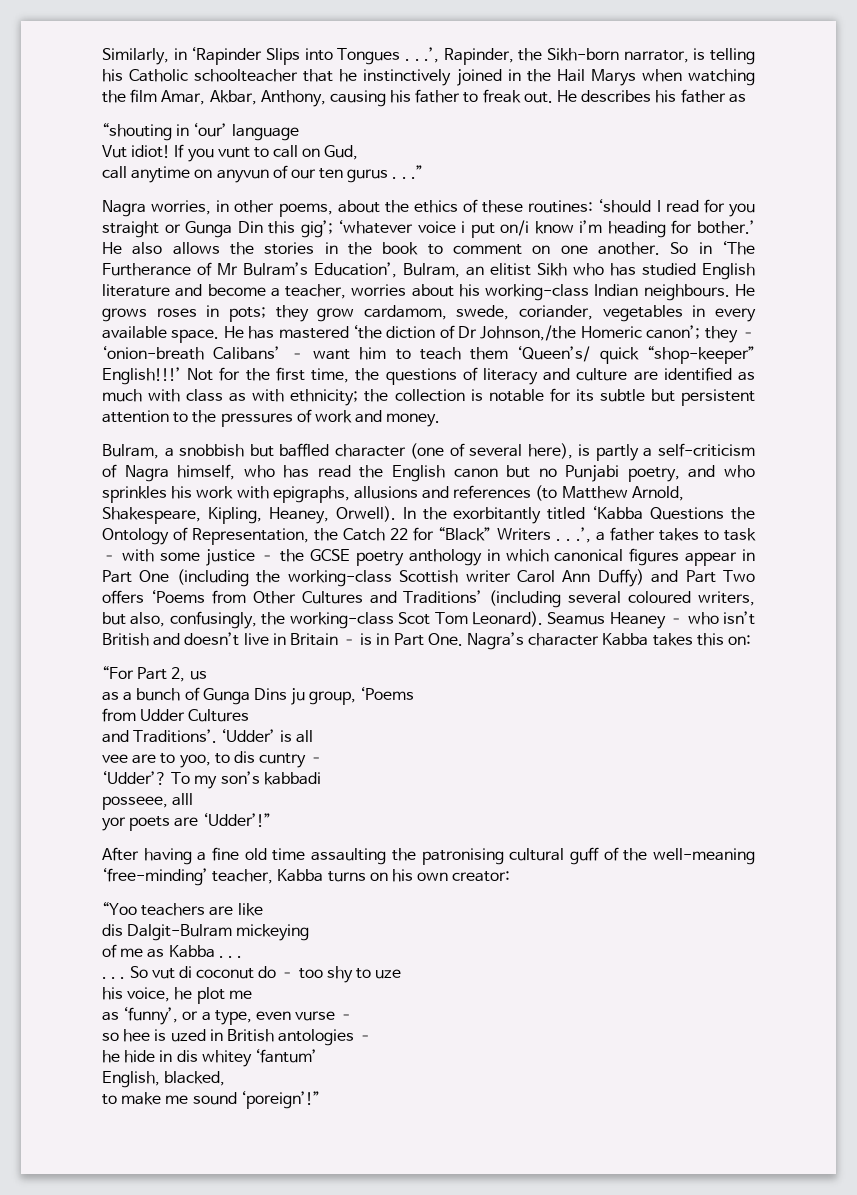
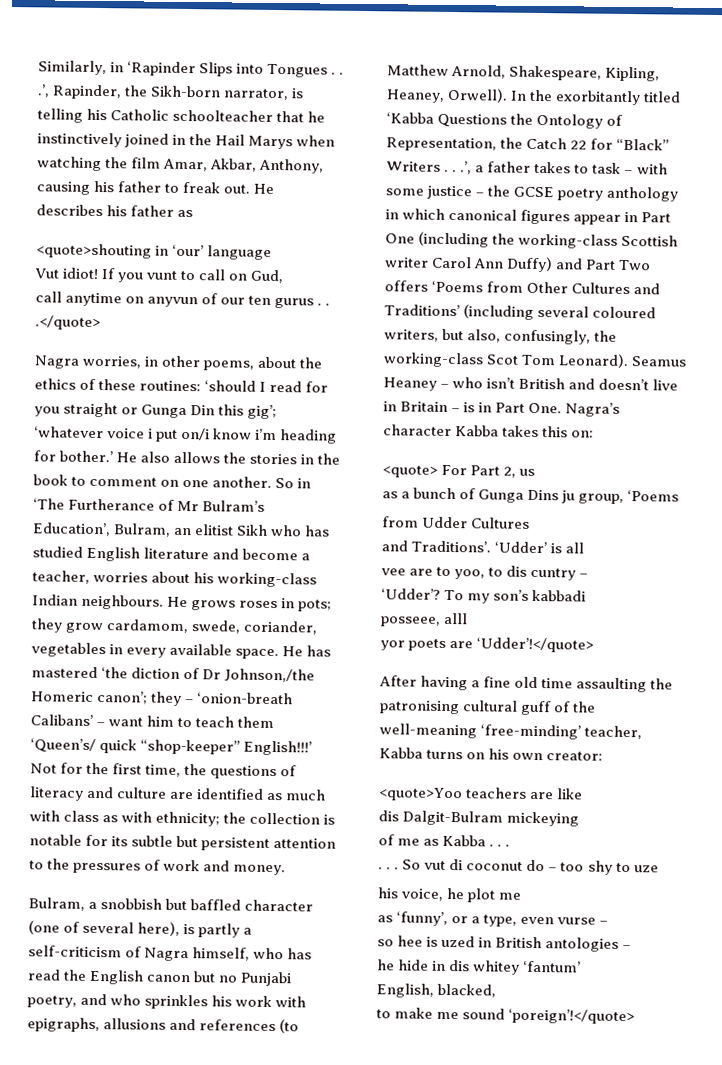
[102,123,172,141] “shouting -> [36,243,152,259] <quote>shouting
[410,165,423,179] .” -> [35,315,101,331] .</quote>
[102,666,134,679] “For -> [382,464,468,478] <quote> For
[202,812,271,827] ‘Udder’!” -> [476,637,595,653] ‘Udder’!</quote>
[102,902,137,915] “Yoo -> [378,787,463,802] <quote>Yoo
[240,1090,320,1109] ‘poreign’!” -> [508,1008,636,1025] ‘poreign’!</quote>

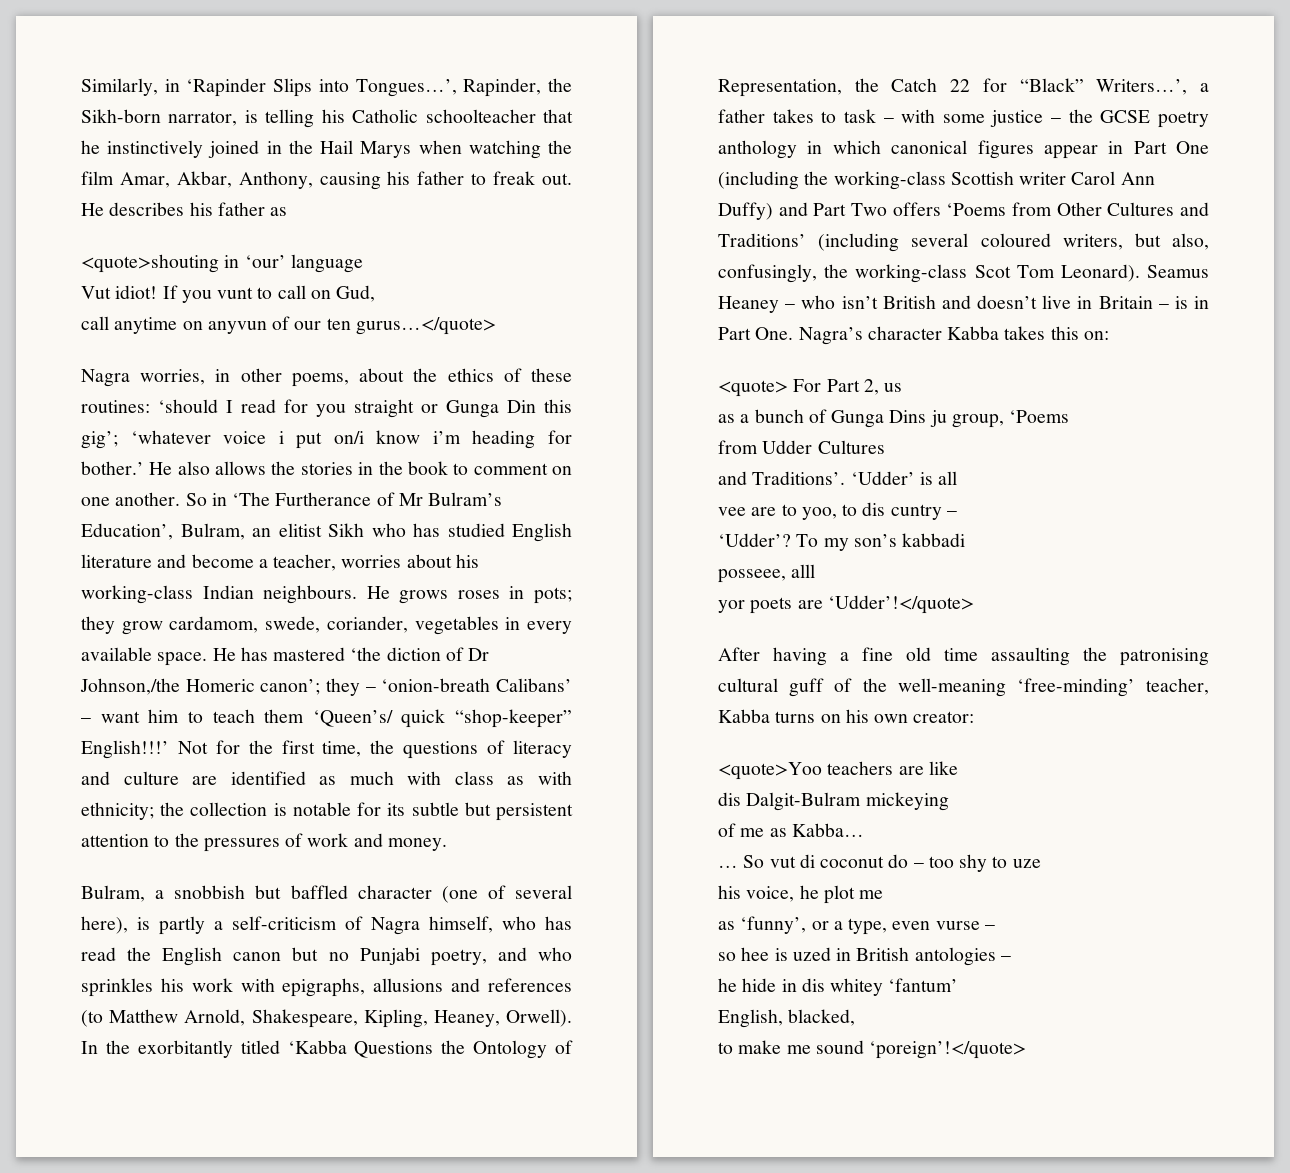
[267,63,345,78] [37,84,50,98] Tongues . . .’, -> [355,79,457,97] Tongues…’,
[274,298,331,309] [35,315,101,331] gurus . . .</quote> -> [355,317,496,335] gurus…</quote>
[386,161,473,175] Writers . . .’, -> [1096,79,1188,95] Writers…’,
[442,834,511,847] [378,867,400,870] Kabba . . . // . . . -> [791,823,864,837] [718,865,738,868] Kabba… // …

